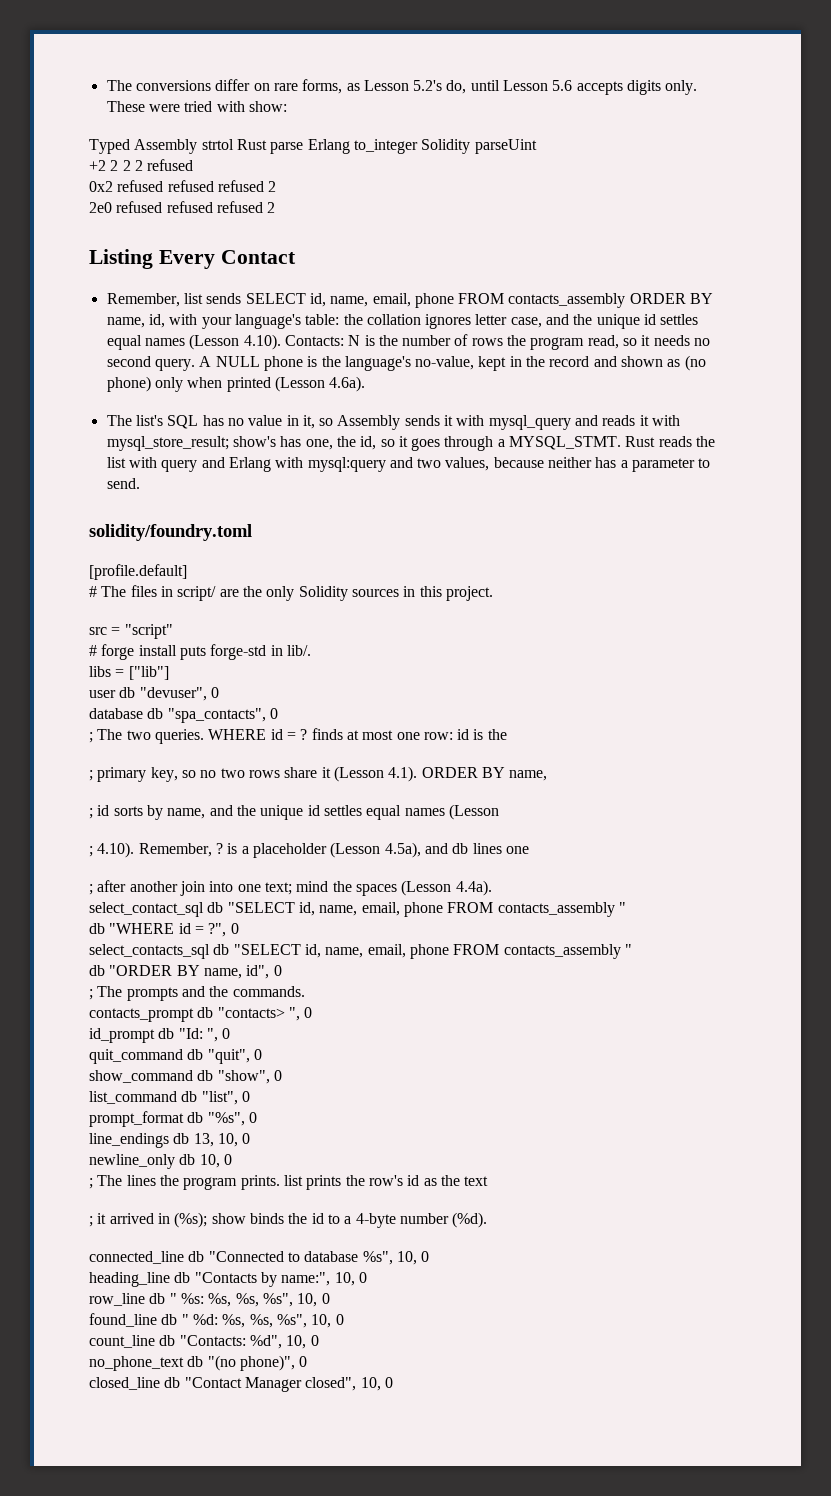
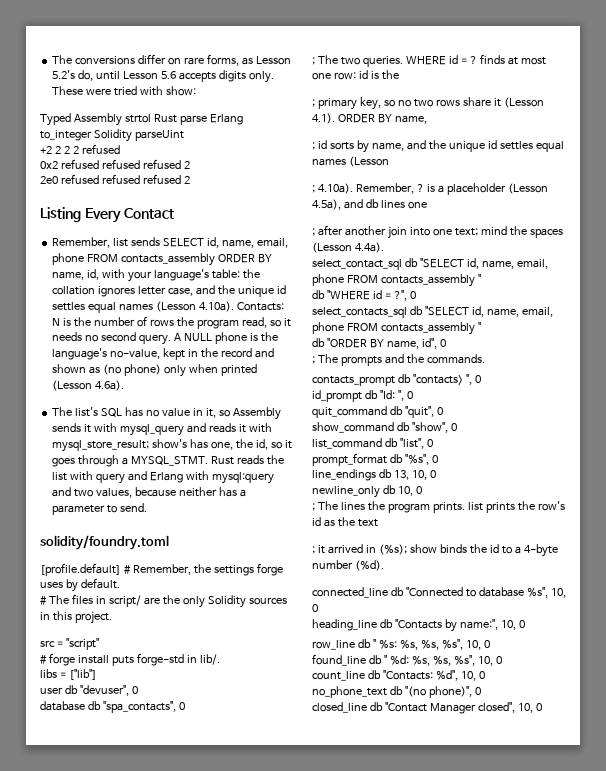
[243,334,281,350] 4.10). -> [198,301,234,312] 4.10a).
(187, 572) none -> [123,563,283,576] [40,578,120,592] # Remember, the settings forge uses by default.
[97,842,135,858] 4.10). -> [317,183,353,194] 4.10a).

